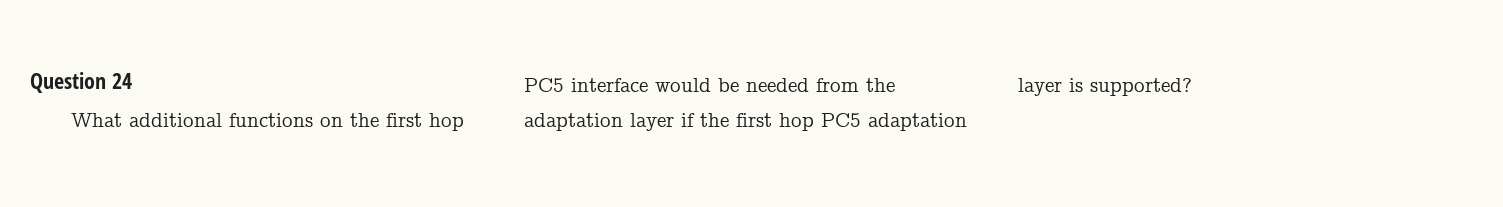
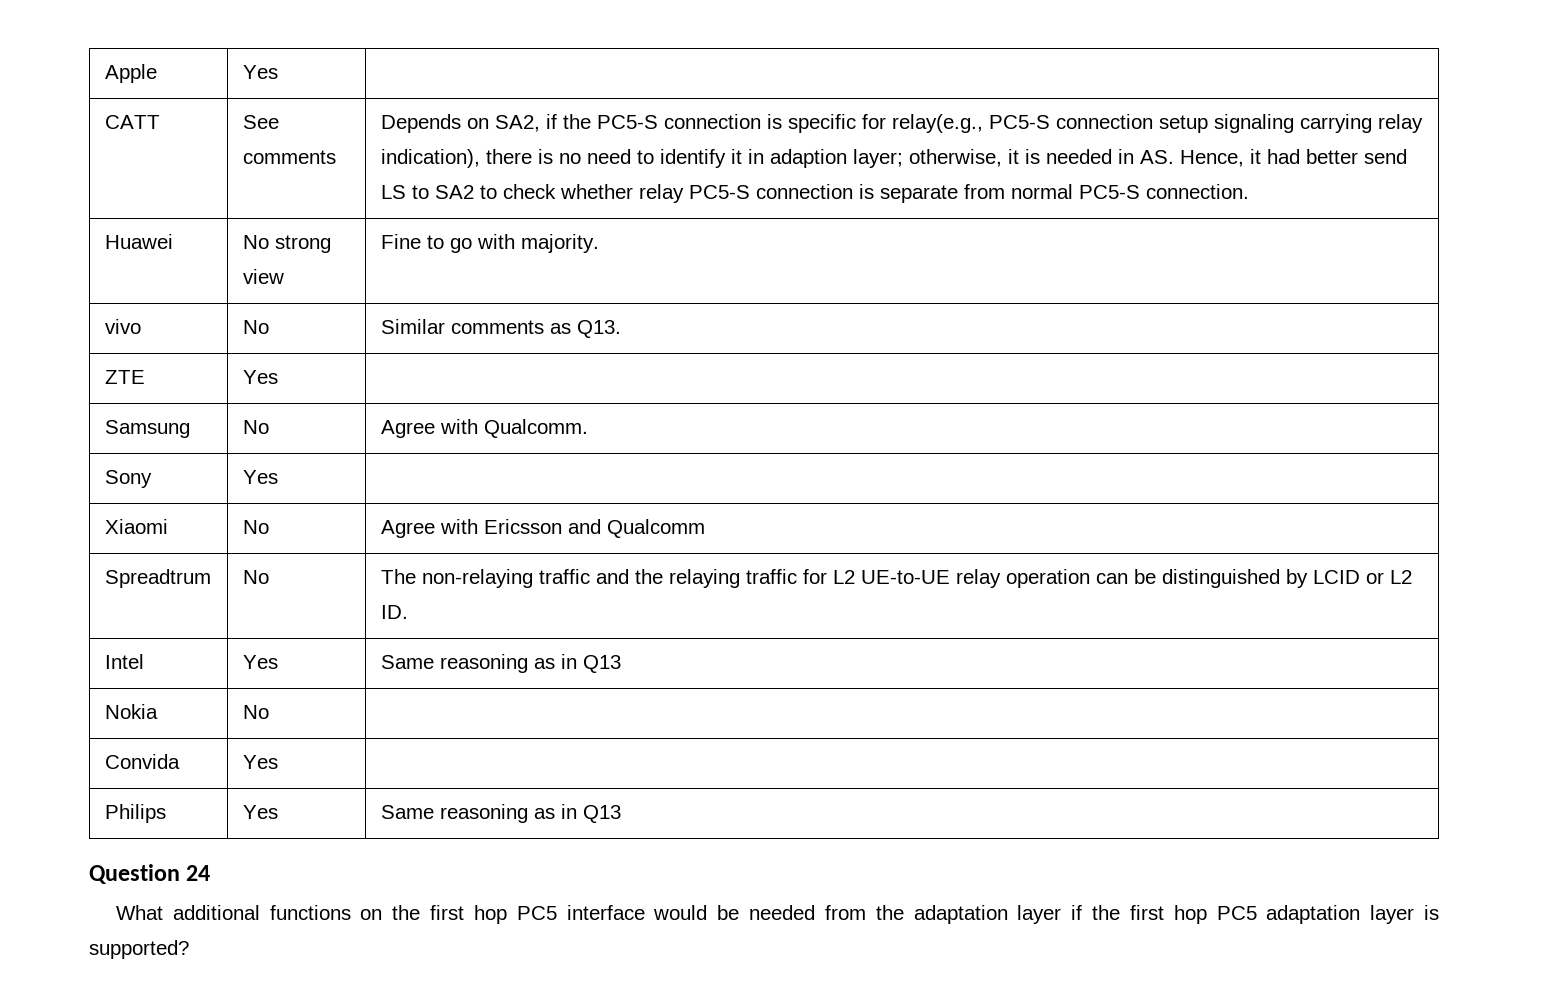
(30, 82) none -> [104,64,157,83] [242,65,278,79] [104,115,160,129] [242,115,279,129] [242,150,336,164] [380,114,1423,133] [380,149,1407,168] [380,184,1249,203] [104,234,173,249] [242,235,331,253] [242,269,284,284] [380,234,599,253] [104,319,141,334] [242,320,269,334] [380,319,621,338] [104,370,145,384] [242,370,278,384] [104,420,190,438] [242,420,269,434] [380,419,588,438] [104,470,152,488] [242,470,278,484] [104,519,168,534] [242,520,269,534] [380,519,705,538] [104,569,211,588] [242,570,269,584] [380,569,1412,588] [380,605,408,619] [104,654,144,669] [242,655,278,669] [380,654,621,673] [104,704,158,719] [242,705,269,719] [104,754,180,769] [242,755,278,769] [104,804,166,823] [242,805,278,819] [380,804,621,823] Apple | Yes | // CATT | See comments | Depends on SA2, if the PC5-S connection is specific for relay(e.g., PC5-S connection setup signaling carrying relay indication), there is no need to identify it in adaption layer; otherwise, it is needed in AS. Hence, it had better send LS to SA2 to check whether relay PC5-S connection is separate from normal PC5-S connection. // Huawei | No strong view | Fine to go with majority. // vivo | No | Similar comments as Q13. // ZTE | Yes | // Samsung | No | Agree with Qualcomm. // Sony | Yes | // Xiaomi | No | Agree with Ericsson and Qualcomm // Spreadtrum | No | The non-relaying traffic and the relaying traffic for L2 UE-to-UE relay operation can be distinguished by LCID or L2 ID. // Intel | Yes | Same reasoning as in Q13 // Nokia | No | // Convida | Yes | // Philips | Yes | Same reasoning as in Q13 //

